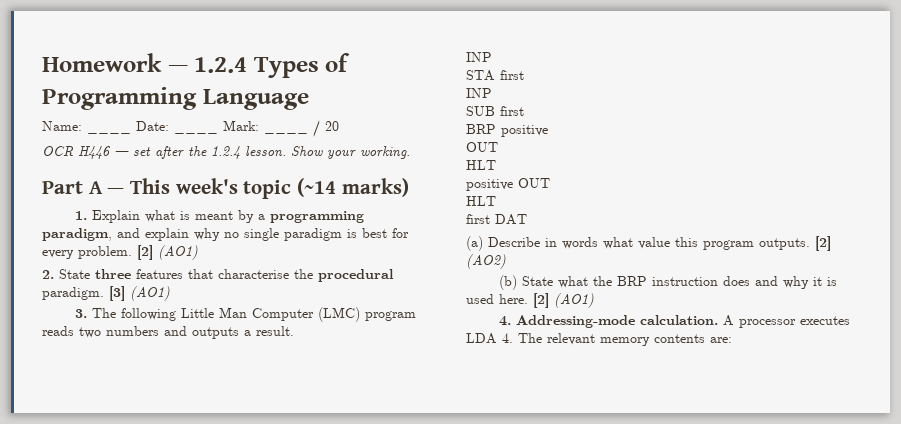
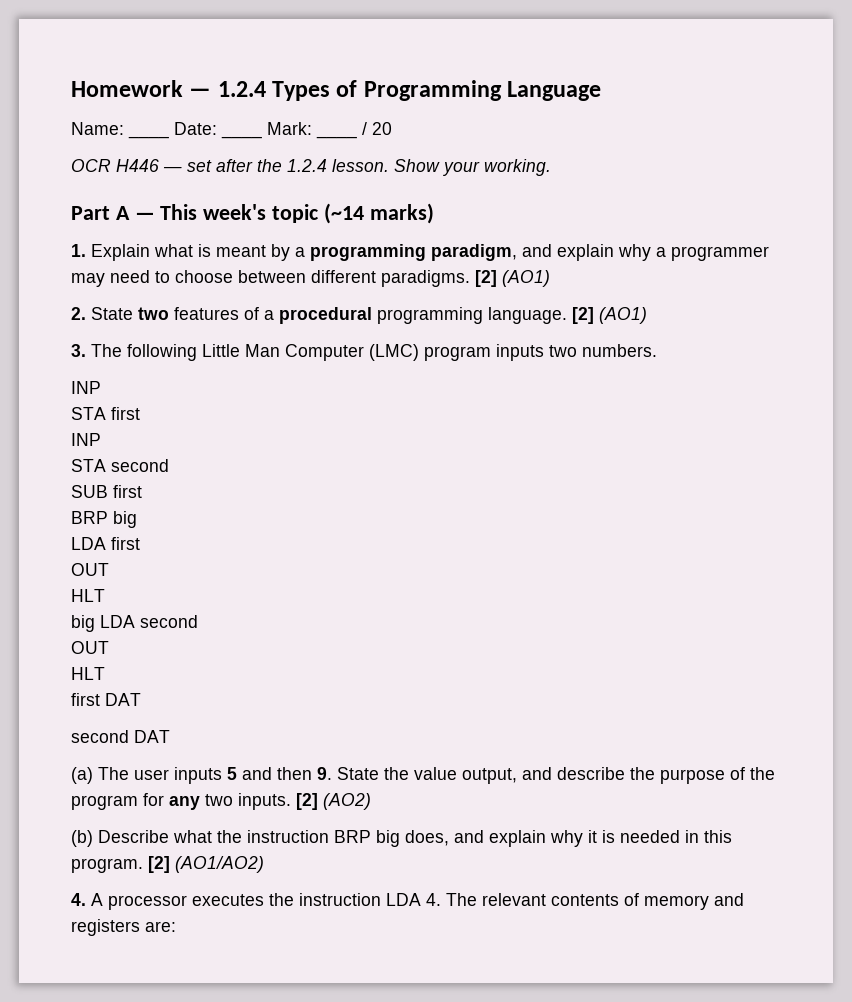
[224,228,409,241] [42,245,198,260] [42,269,394,282] [42,286,125,301] no single paradigm is best for every problem. [2] (AO1) // 2. State three features that characterise the procedural paradigm. [3] -> [656,246,769,261] [71,270,550,287] [71,307,594,324] a programmer may need to choose between different paradigms. [2] (AO1) // 2. State two features of a procedural programming language. [2]
[42,326,294,339] reads two numbers and outputs a result. -> [496,344,657,361] inputs two numbers.
(492, 93) none -> [71,459,169,472] // STA second
[501,125,548,137] [466,142,498,152] [466,160,496,170] [466,179,513,191] positive // OUT // HLT // positive -> [113,511,137,528] [71,537,140,550] [71,563,109,576] [71,589,105,602] [71,615,198,632] big // LDA first // OUT // HLT // big LDA second //
(527, 219) none -> [71,730,170,743] // second DAT
[488,237,810,250] Describe in words what value this program outputs. -> [98,767,775,784] [71,793,291,810] The user inputs 5 and then 9. State the value output, and describe the purpose of the program for any two inputs.
[521,276,553,286] State -> [98,830,169,843] Describe
[616,276,837,289] [466,293,594,308] [498,315,718,328] BRP instruction does and why it is used here. [2] (AO1) // 4. Addressing-mode calculation. -> [247,830,732,847] [71,856,264,873] [71,893,86,906] instruction BRP big does, and explain why it is needed in this program. [2] (AO1/AO2) // 4.
(850, 320) none -> [269,893,381,906] the instruction
[600,334,705,346] memory contents -> [551,893,744,910] [71,919,140,936] contents of memory and registers

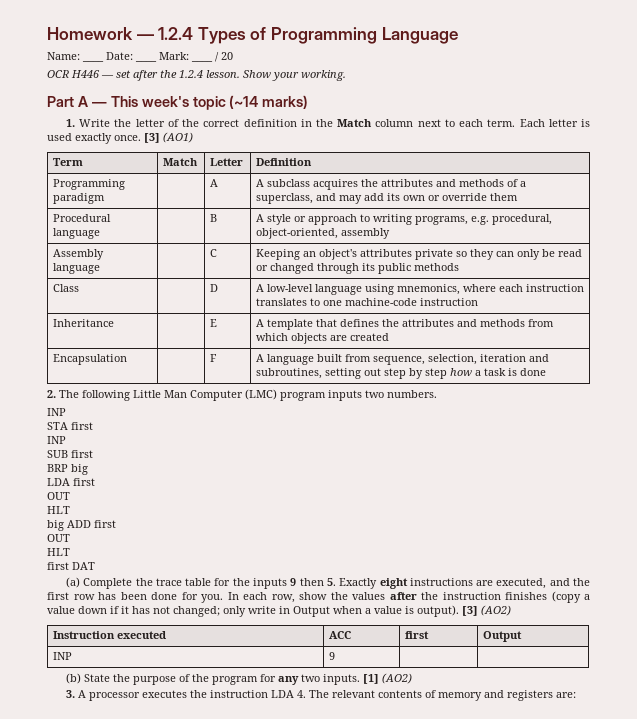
[91,244,769,261] [71,270,550,287] [71,307,647,324] [71,344,86,357] Explain what is meant by a programming paradigm, and explain why a programmer may need to choose between different paradigms. [2] (AO1) // 2. State two features of a procedural programming language. [2] (AO1) // 3. -> [79,119,590,127] [47,132,193,144] [52,158,83,166] [162,158,198,166] [209,158,243,166] [255,158,312,166] [52,179,125,190] [52,193,105,204] [209,179,218,187] [255,179,526,190] [255,193,518,204] [52,214,111,222] [52,228,100,239] [209,214,217,222] [255,214,552,225] [255,228,390,239] [52,249,104,260] [52,263,100,274] [209,249,217,257] [255,249,582,260] [255,263,459,274] [52,284,79,292] [209,284,218,292] [255,284,584,295] [255,298,478,306] [52,319,114,327] [209,319,217,327] [255,319,554,330] [255,333,389,344] [52,354,127,365] [209,354,217,362] [255,354,549,365] [255,368,546,379] [47,390,56,398] Write the letter of the correct definition in the Match column next to each term. Each letter is used exactly once. [3] (AO1) // Term | Match | Letter | Definition // Programming paradigm | | A | A subclass acquires the attributes and methods of a superclass, and may add its own or override them // Procedural language | | B | A style or approach to writing programs, e.g. procedural, object-oriented, assembly // Assembly language | | C | Keeping an object's attributes private so they can only be read or changed through its public methods // Class | | D | A low-level language using mnemonics, where each instruction translates to one machine-code instruction // Inheritance | | E | A template that defines the attributes and methods from which objects are created // Encapsulation | | F | A language built from sequence, selection, iteration and subroutines, setting out step by step how a task is done // 2.
[71,459,169,472] // STA second -> (66, 440) none
[100,615,198,628] LDA second -> [67,520,116,528] ADD first
[71,730,170,743] [71,767,625,784] second DAT // (a) The user inputs 5 and then 9. State the value output, and describe -> [65,577,590,589] [47,591,590,603] [47,605,511,617] [52,631,166,639] [328,631,351,639] [404,631,429,639] [482,631,522,642] [52,652,72,660] [328,652,335,660] [65,673,110,684] (a) Complete the trace table for the inputs 9 then 5. Exactly eight instructions are executed, and the first row has been done for you. In each row, show the values after the instruction finishes (copy a value down if it has not changed; only write in Output when a value is output). [3] (AO2) // Instruction executed | ACC | first | Output // INP | 9 | | // (b) State
[296,793,371,810] [71,830,732,847] [71,856,264,873] [71,893,86,906] [2] (AO2) // (b) Describe what the instruction BRP big does, and explain why it is needed in this program. [2] (AO1/AO2) // 4. -> [362,673,412,684] [65,690,75,698] [1] (AO2) // 3.

